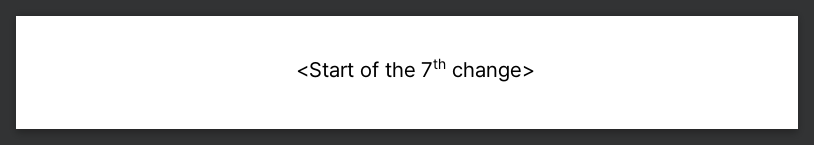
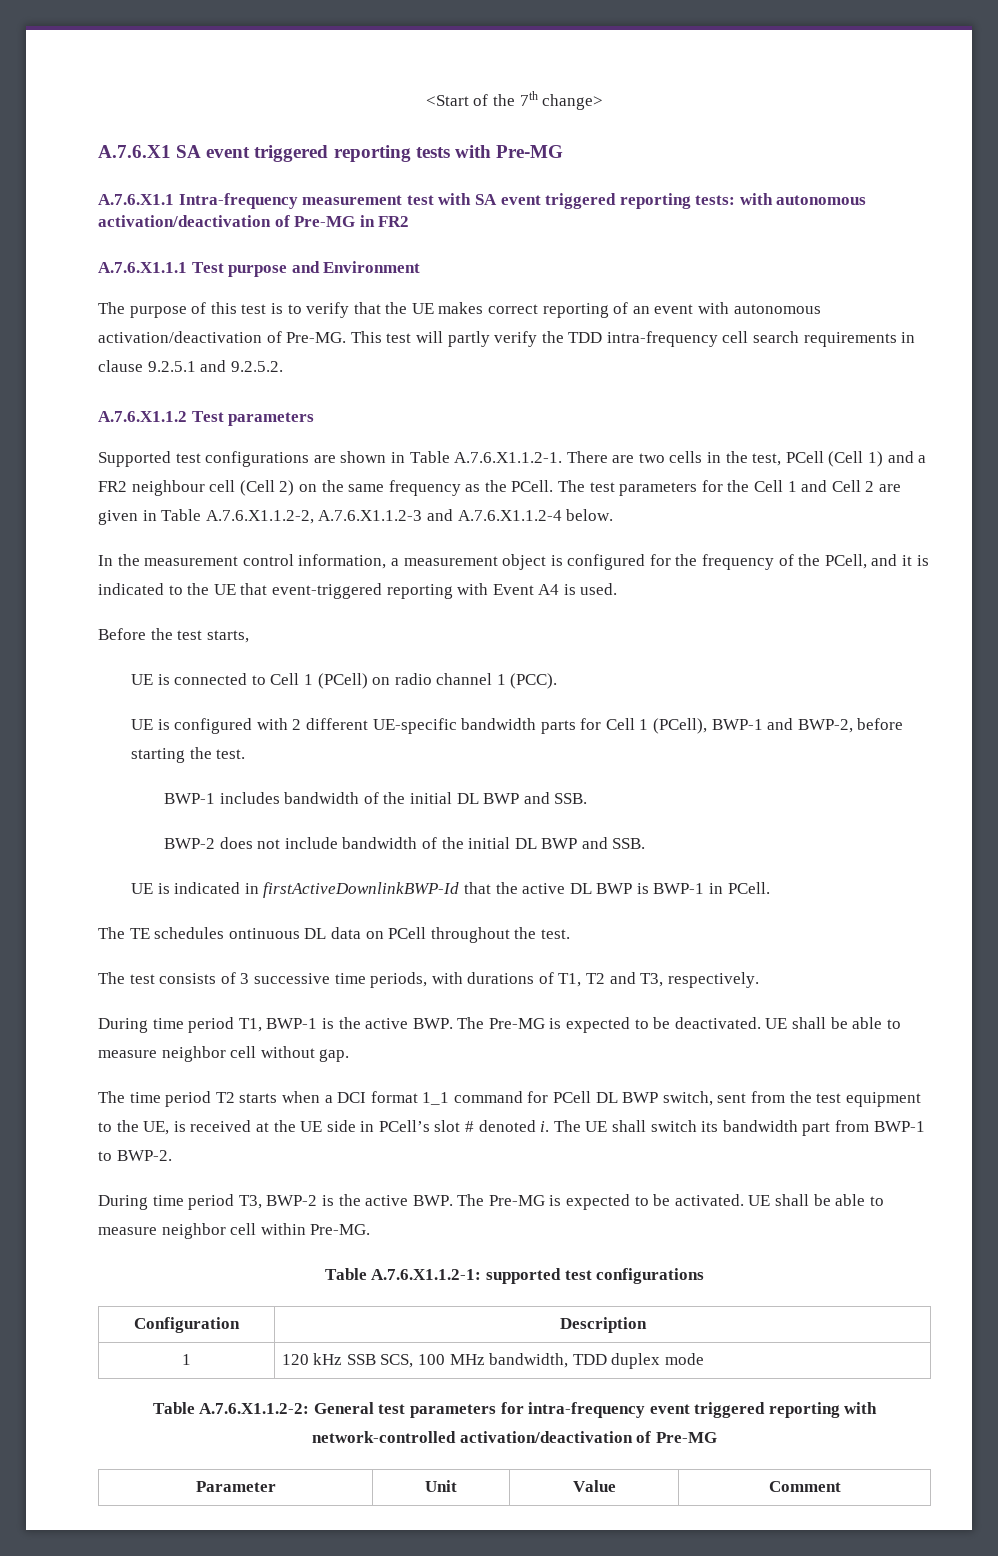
(535, 72) none -> [98,145,563,162] [98,193,867,209] [98,215,410,227] [98,261,421,277] [98,302,821,318] [98,331,916,347] [98,360,283,372] [98,411,315,426] [98,451,927,467] [98,480,901,496] [98,509,614,525] [98,554,929,570] [98,583,618,599] [98,628,249,643] [130,673,558,689] [130,718,904,734] [130,747,246,763] [163,792,588,804] [163,837,646,849] [130,882,770,898] [98,927,570,943] [98,972,759,988] [98,1017,901,1033] [98,1046,350,1062] [98,1091,921,1107] [98,1120,925,1136] [98,1150,172,1161] [98,1194,884,1210] [98,1223,371,1239] [324,1268,705,1284] [134,1317,240,1333] [559,1317,647,1333] [182,1354,191,1365] [281,1353,704,1369] [152,1402,878,1418] [312,1431,717,1443] [195,1481,276,1492] [425,1480,457,1492] [572,1480,616,1492] [768,1481,841,1492] // A.7.6.X1 SA event triggered reporting tests with Pre-MG // A.7.6.X1.1 Intra-frequency measurement test with SA event triggered reporting tests: with autonomous activation/deactivation of Pre-MG in FR2 // A.7.6.X1.1.1 Test purpose and Environment // The purpose of this test is to verify that the UE makes correct reporting of an event with autonomous activation/deactivation of Pre-MG. This test will partly verify the TDD intra-frequency cell search requirements in clause 9.2.5.1 and 9.2.5.2. // A.7.6.X1.1.2 Test parameters // Supported test configurations are shown in Table A.7.6.X1.1.2-1. There are two cells in the test, PCell (Cell 1) and a FR2 neighbour cell (Cell 2) on the same frequency as the PCell. The test parameters for the Cell 1 and Cell 2 are given in Table A.7.6.X1.1.2-2, A.7.6.X1.1.2-3 and A.7.6.X1.1.2-4 below. // In the measurement control information, a measurement object is configured for the frequency of the PCell, and it is indicated to the UE that event-triggered reporting with Event A4 is used. // Before the test starts, // UE is connected to Cell 1 (PCell) on radio channel 1 (PCC). // UE is configured with 2 different UE-specific bandwidth parts for Cell 1 (PCell), BWP-1 and BWP-2, before starting the test. // BWP-1 includes bandwidth of the initial DL BWP and SSB. // BWP-2 does not include bandwidth of the initial DL BWP and SSB. // UE is indicated in firstActiveDownlinkBWP-Id that the active DL BWP is BWP-1 in PCell. // The TE schedules ontinuous DL data on PCell throughout the test. // The test consists of 3 successive time periods, with durations of T1, T2 and T3, respectively. // During time period T1, BWP-1 is the active BWP. The Pre-MG is expected to be deactivated. UE shall be able to measure neighbor cell without gap. // The time period T2 starts when a DCI format 1_1 command for PCell DL BWP switch, sent from the test equipment to the UE, is received at the UE side in PCell’s slot # denoted i. The UE shall switch its bandwidth part from BWP-1 to BWP-2. // During time period T3, BWP-2 is the active BWP. The Pre-MG is expected to be activated. UE shall be able to measure neighbor cell within Pre-MG. // Table A.7.6.X1.1.2-1: supported test configurations // Configuration | Description // 1 | 120 kHz SSB SCS, 100 MHz bandwidth, TDD duplex mode // Table A.7.6.X1.1.2-2: General test parameters for intra-frequency event triggered reporting with network-controlled activation/deactivation of Pre-MG // Parameter | Unit | Value | Comment

